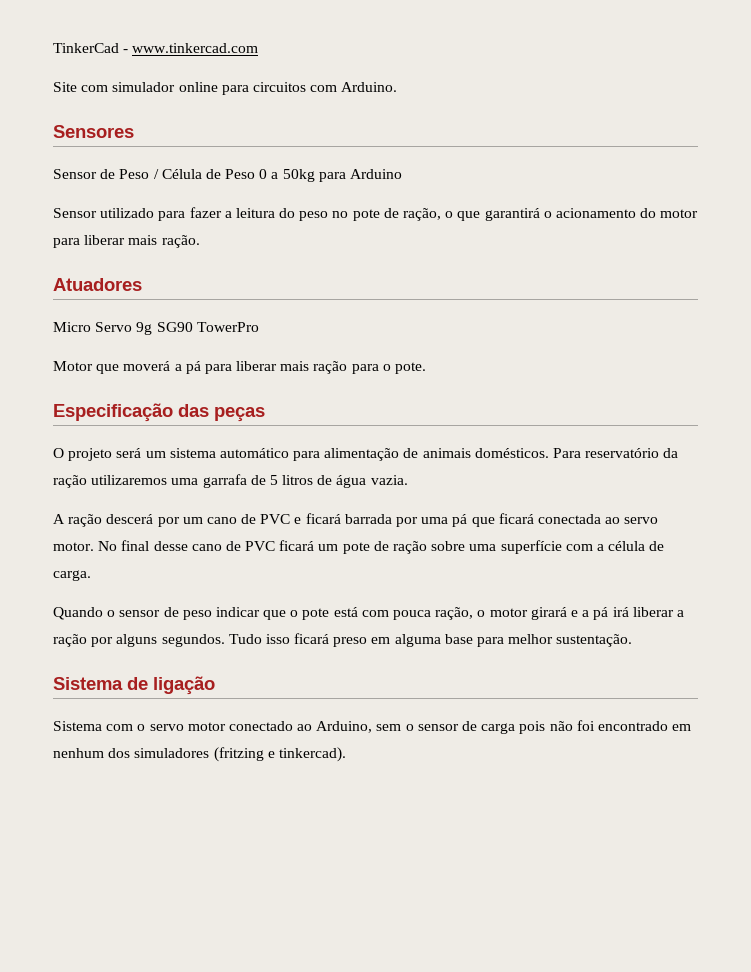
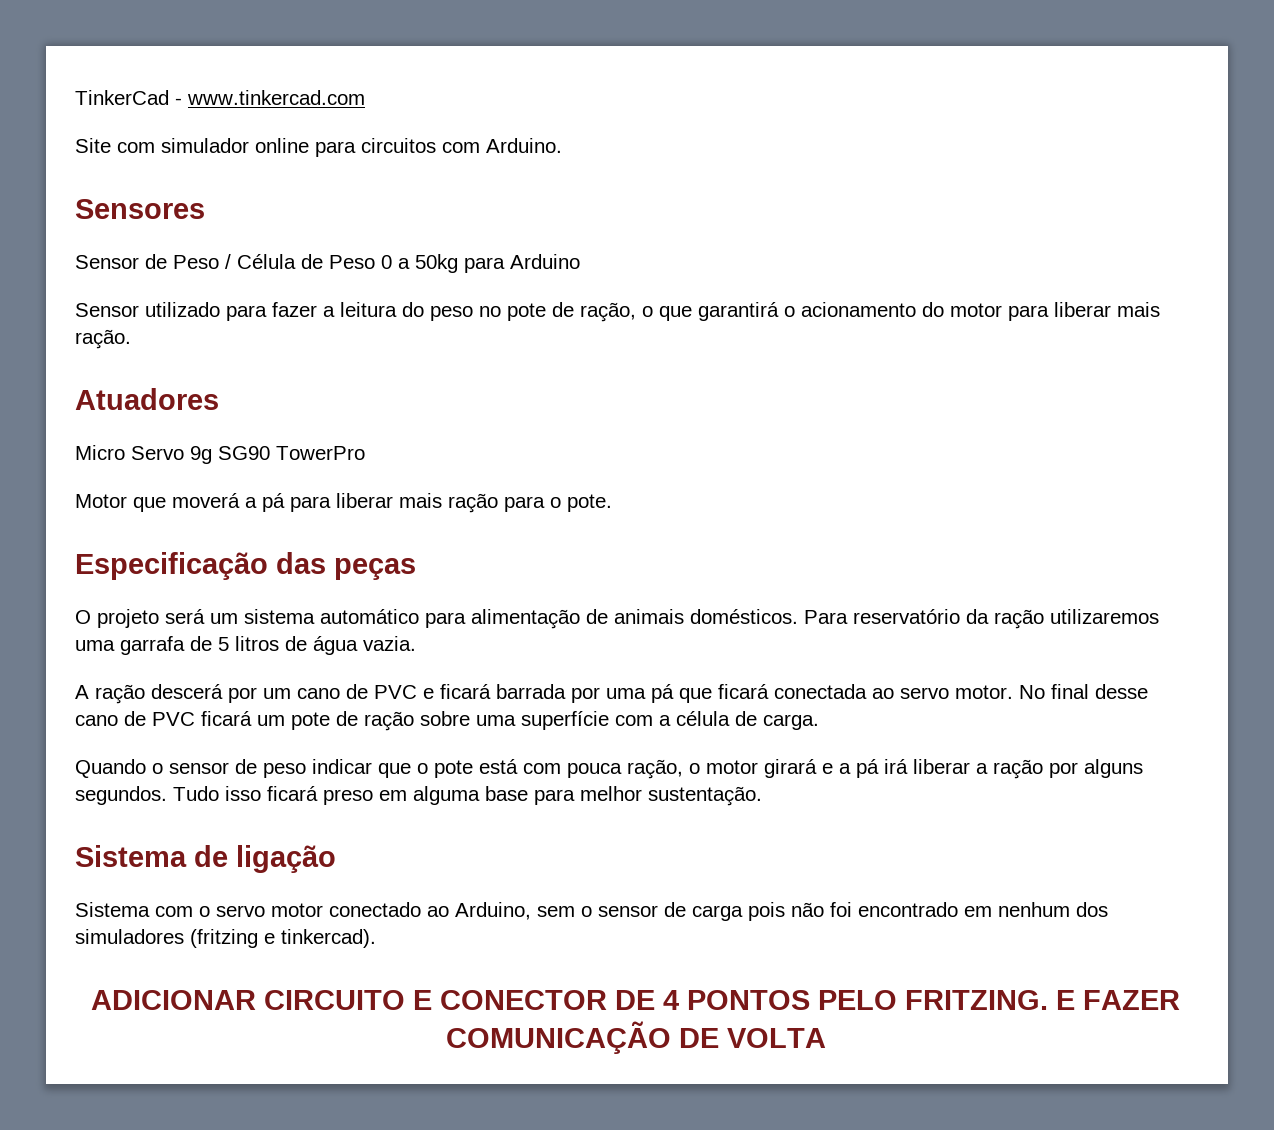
(346, 754) none -> [91,990,1180,1010] [445,1021,826,1054] // ADICIONAR CIRCUITO E CONECTOR DE 4 PONTOS PELO FRITZING. E FAZER COMUNICAÇÃO DE VOLTA

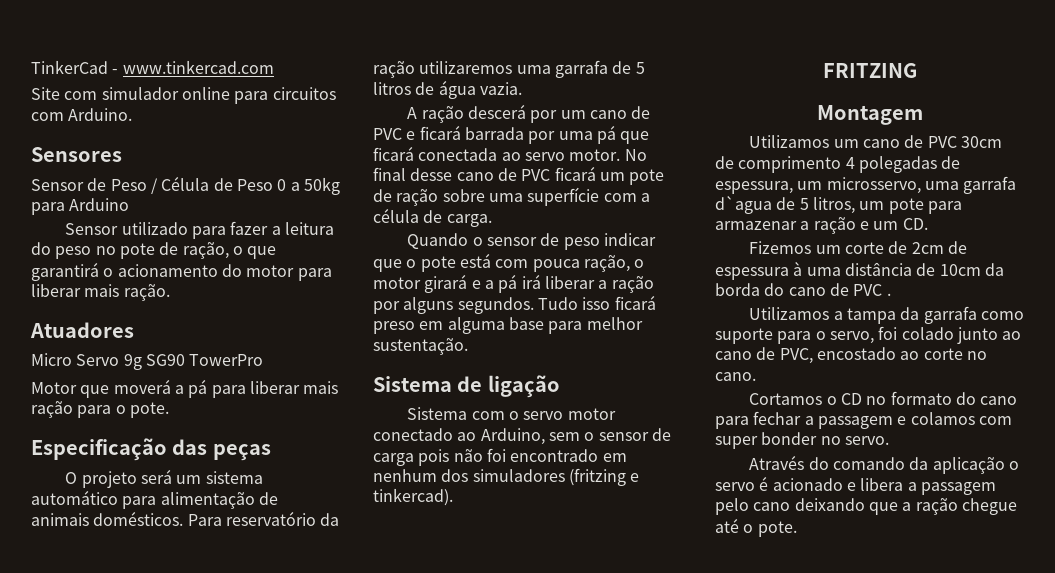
[91,990,1180,1010] [445,1021,826,1054] ADICIONAR CIRCUITO E CONECTOR DE 4 PONTOS PELO FRITZING. E FAZER COMUNICAÇÃO DE VOLTA -> [822,63,917,78] [816,105,923,125] [749,135,1002,148] [715,156,961,173] [715,176,1017,194] [715,196,962,214] [715,217,928,234] [749,241,967,254] [715,261,1004,280] [715,283,891,296] [749,306,1024,324] [715,326,1022,344] [715,347,987,364] [715,372,756,381] [749,391,1018,405] [715,411,1012,429] [715,432,889,449] [749,455,1019,474] [715,476,996,495] [715,498,1017,515] [715,518,797,537] FRITZING // Montagem // Utilizamos um cano de PVC 30cm de comprimento 4 polegadas de espessura, um microsservo, uma garrafa d`agua de 5 litros, um pote para armazenar a ração e um CD. // Fizemos um corte de 2cm de espessura à uma distância de 10cm da borda do cano de PVC . // Utilizamos a tampa da garrafa como suporte para o servo, foi colado junto ao cano de PVC, encostado ao corte no cano. // Cortamos o CD no formato do cano para fechar a passagem e colamos com super bonder no servo. // Através do comando da aplicação o servo é acionado e libera a passagem pelo cano deixando que a ração chegue até o pote.

